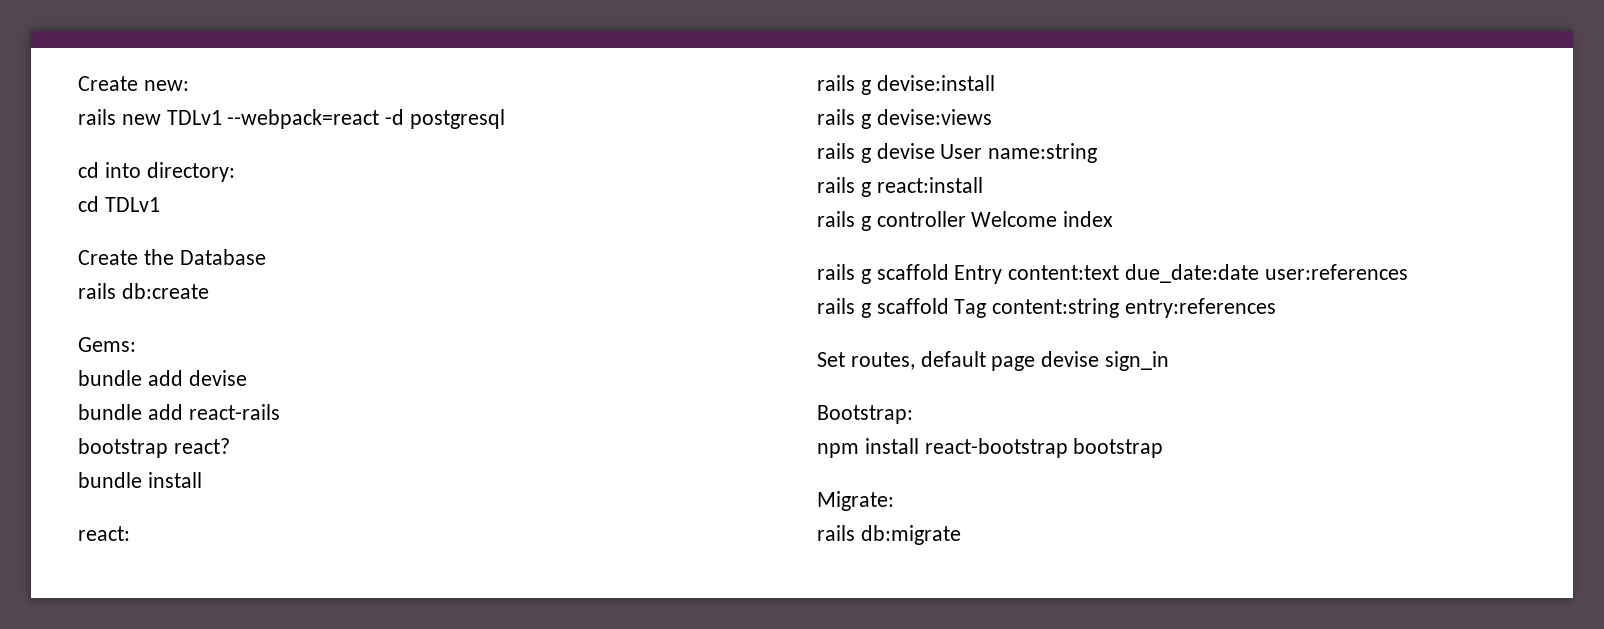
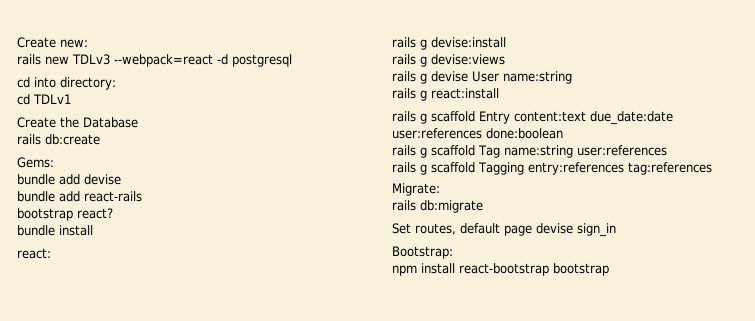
[166,110,222,125] TDLv1 -> [72,54,110,65] TDLv3
[817,211,1114,231] // rails g controller Welcome index -> (499, 93) none
(1408, 272) none -> [486,128,563,139] done:boolean
[992,298,1277,318] content:string entry:references -> [503,145,667,158] [392,162,712,175] [392,183,440,196] [392,200,483,213] name:string user:references // rails g scaffold Tagging entry:references tag:references // Migrate: // rails db:migrate
[817,491,894,511] [817,525,961,545] // Migrate: // rails db:migrate -> (609, 269) none

